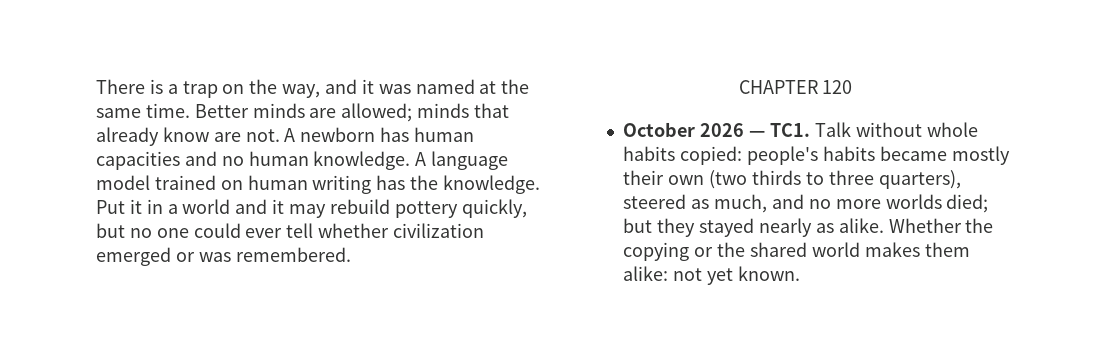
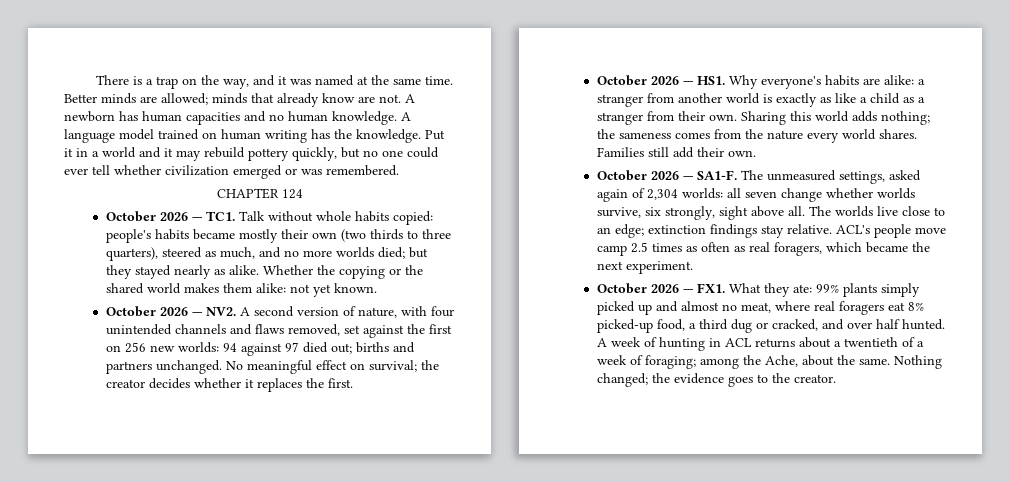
[822,80,853,94] 120 -> [281,189,303,199] 124
(800, 273) none -> [105,306,454,318] [105,324,452,338] [105,342,415,356] [105,360,439,374] [105,378,353,392] [596,75,925,89] [596,93,925,107] [596,111,930,125] [596,129,917,143] [596,147,756,158] [596,170,921,184] [596,188,915,202] [596,206,945,220] [596,224,946,238] [596,242,930,256] [596,261,693,274] [596,283,920,297] [596,301,924,315] [596,319,945,333] [596,337,924,351] [596,355,942,369] [596,373,836,387] // October 2026 — NV2. A second version of nature, with four unintended channels and flaws removed, set against the first on 256 new worlds: 94 against 97 died out; births and partners unchanged. No meaningful effect on survival; the creator decides whether it replaces the first. // October 2026 — HS1. Why everyone's habits are alike: a stranger from another world is exactly as like a child as a stranger from their own. Sharing this world adds nothing; the sameness comes from the nature every world shares. Families still add their own. // October 2026 — SA1-F. The unmeasured settings, asked again of 2,304 worlds: all seven change whether worlds survive, six strongly, sight above all. The worlds live close to an edge; extinction findings stay relative. ACL's people move camp 2.5 times as often as real foragers, which became the next experiment. // October 2026 — FX1. What they ate: 99% plants simply picked up and almost no meat, where real foragers eat 8% picked-up food, a third dug or cracked, and over half hunted. A week of hunting in ACL returns about a twentieth of a week of foraging; among the Ache, about the same. Nothing changed; the evidence goes to the creator.

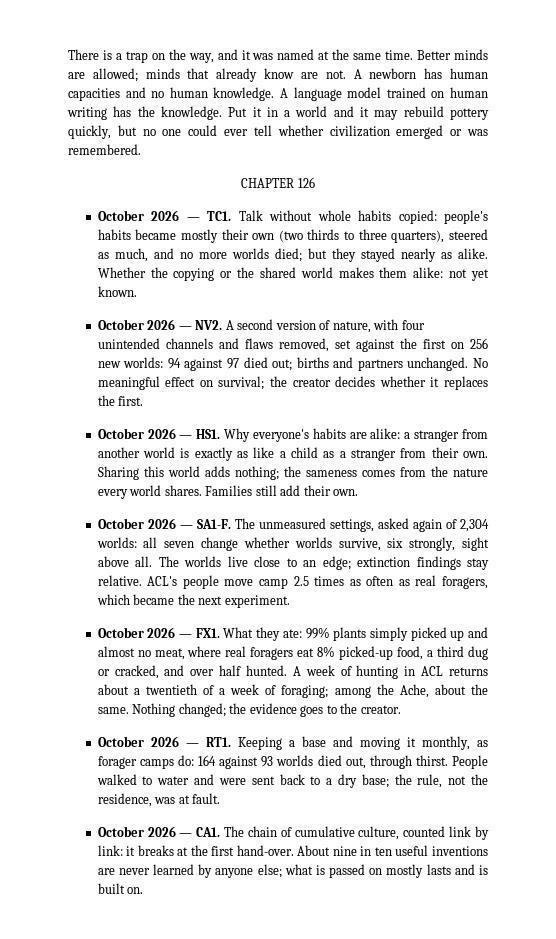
[281,189,303,199] 124 -> [297,177,315,188] 126
(836, 378) none -> [97,736,488,750] [97,755,488,769] [96,774,489,788] [97,793,221,807] [97,826,490,840] [97,845,488,856] [97,864,488,878] [97,883,144,894] // October 2026 — RT1. Keeping a base and moving it monthly, as forager camps do: 164 against 93 worlds died out, through thirst. People walked to water and were sent back to a dry base; the rule, not the residence, was at fault. // October 2026 — CA1. The chain of cumulative culture, counted link by link: it breaks at the first hand-over. About nine in ten useful inventions are never learned by anyone else; what is passed on mostly lasts and is built on.

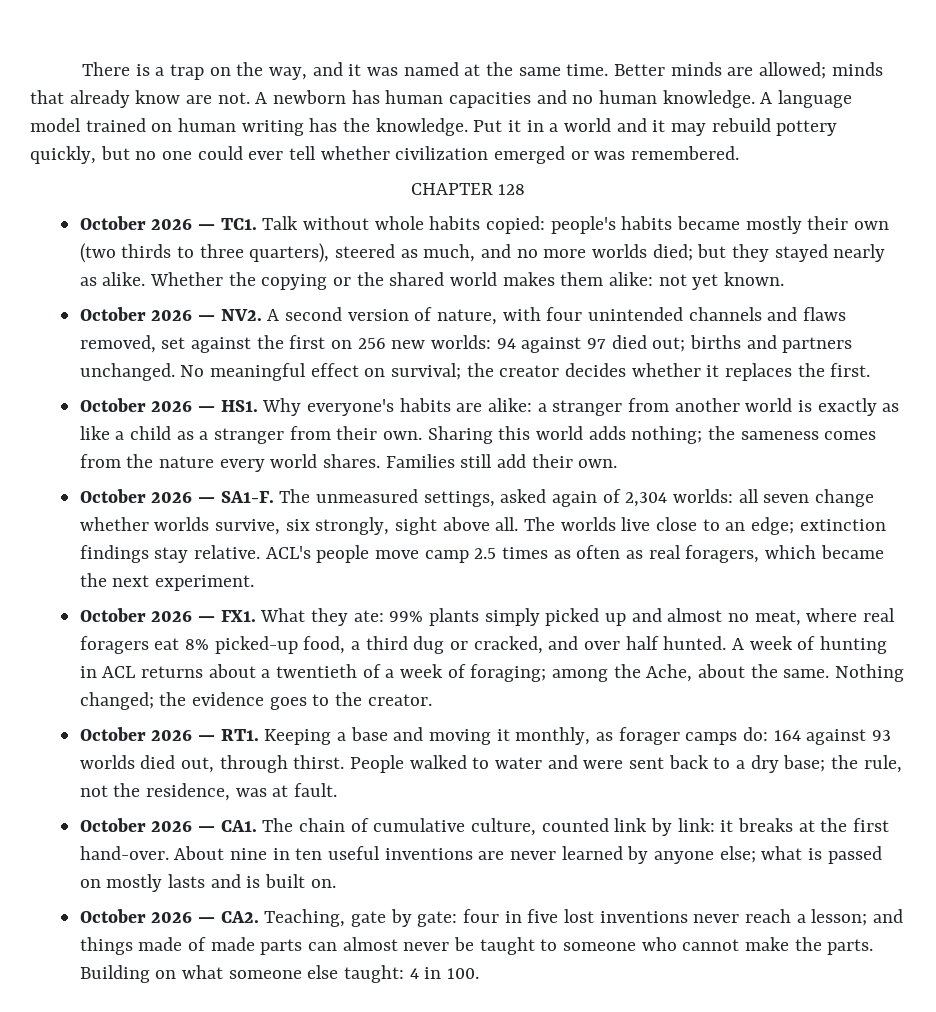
[297,177,315,188] 126 -> [498,184,526,195] 128
(144, 890) none -> [79,909,904,927] [79,937,874,955] [79,965,479,983] // October 2026 — CA2. Teaching, gate by gate: four in five lost inventions never reach a lesson; and things made of made parts can almost never be taught to someone who cannot make the parts. Building on what someone else taught: 4 in 100.

